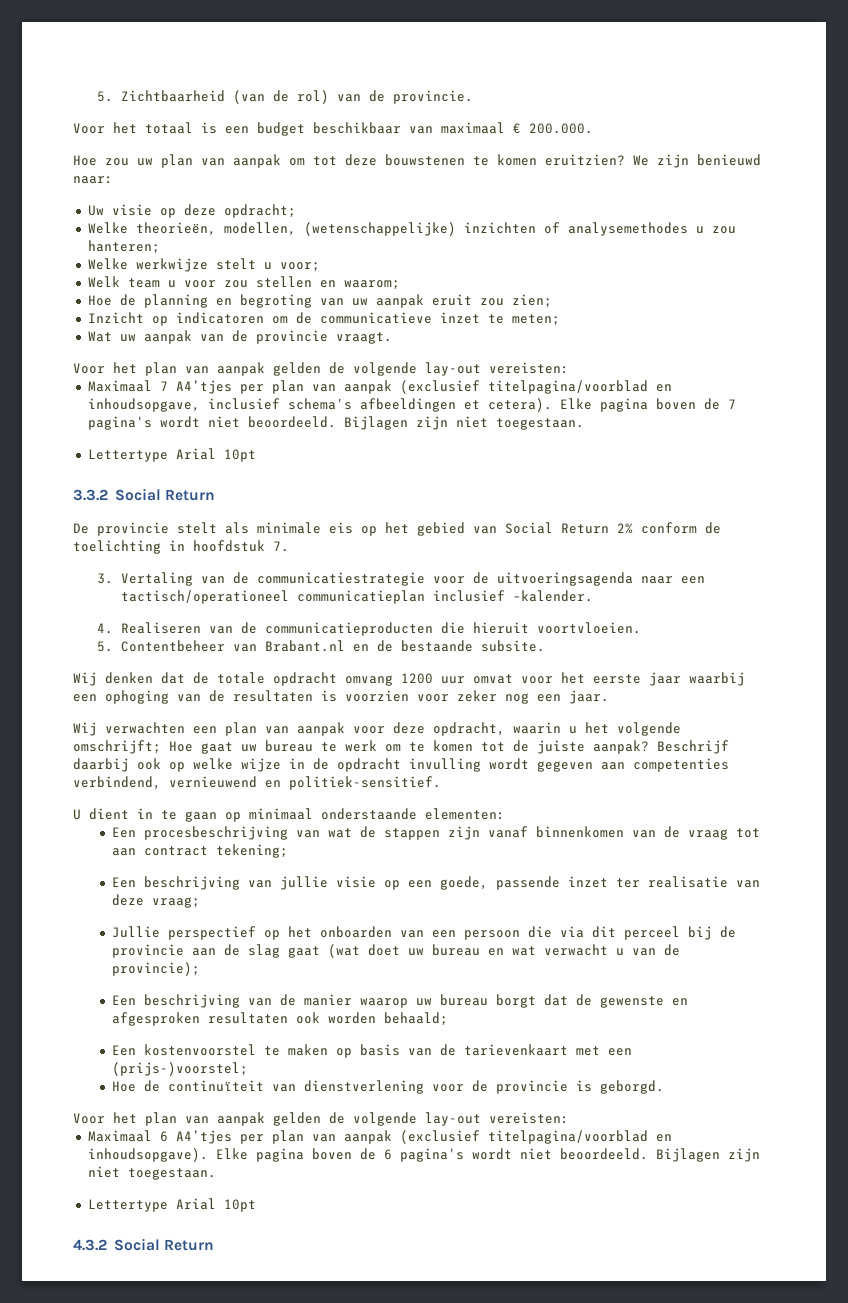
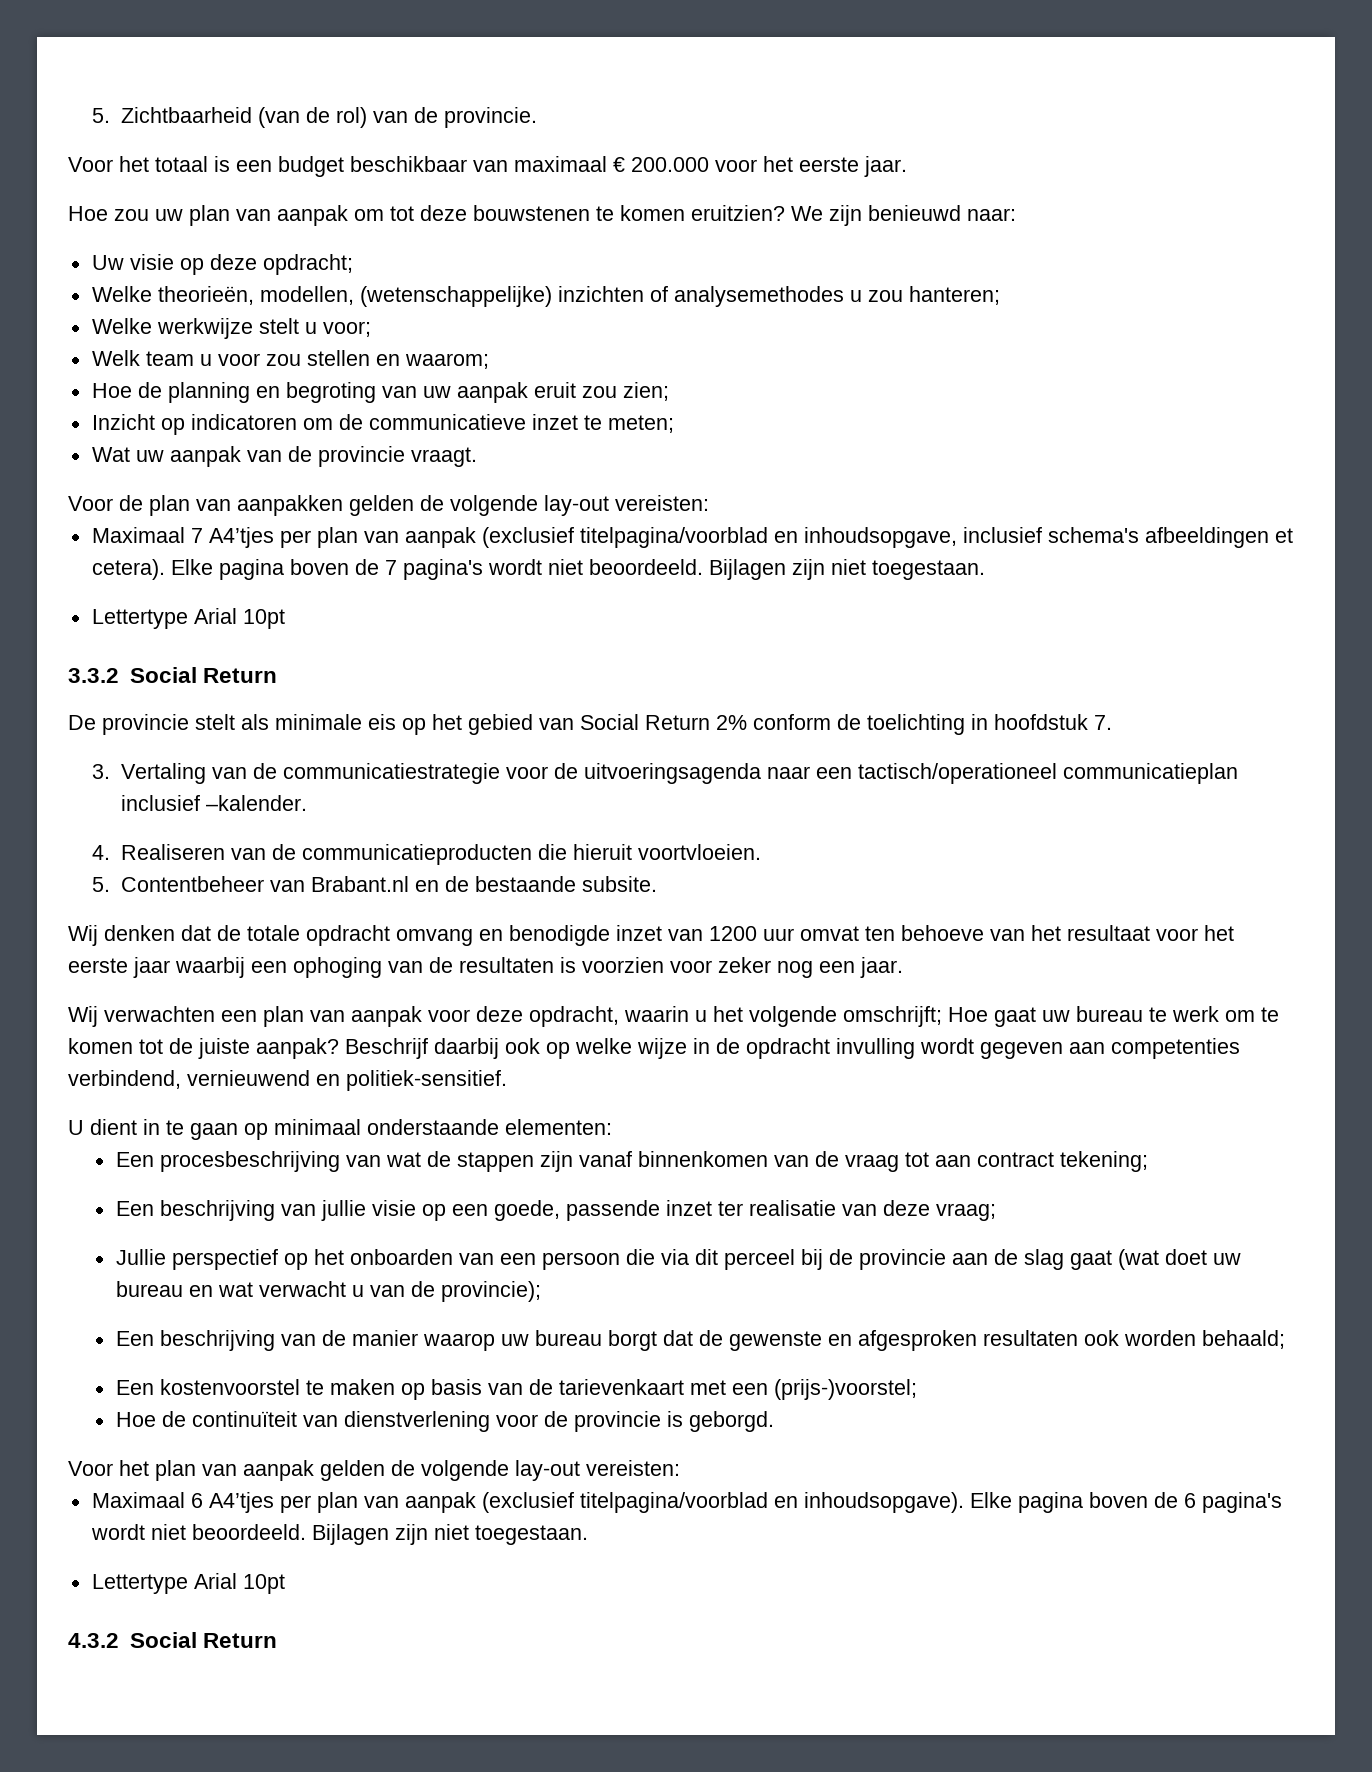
[529,123,593,134] 200.000. -> [631,156,907,177] 200.000 voor het eerste jaar.
[113,362,265,376] het plan van aanpak -> [119,495,343,516] de plan van aanpakken
[401,673,513,684] 1200 uur omvat -> [479,925,1150,946] en benodigde inzet van 1200 uur omvat ten behoeve van het resultaat

